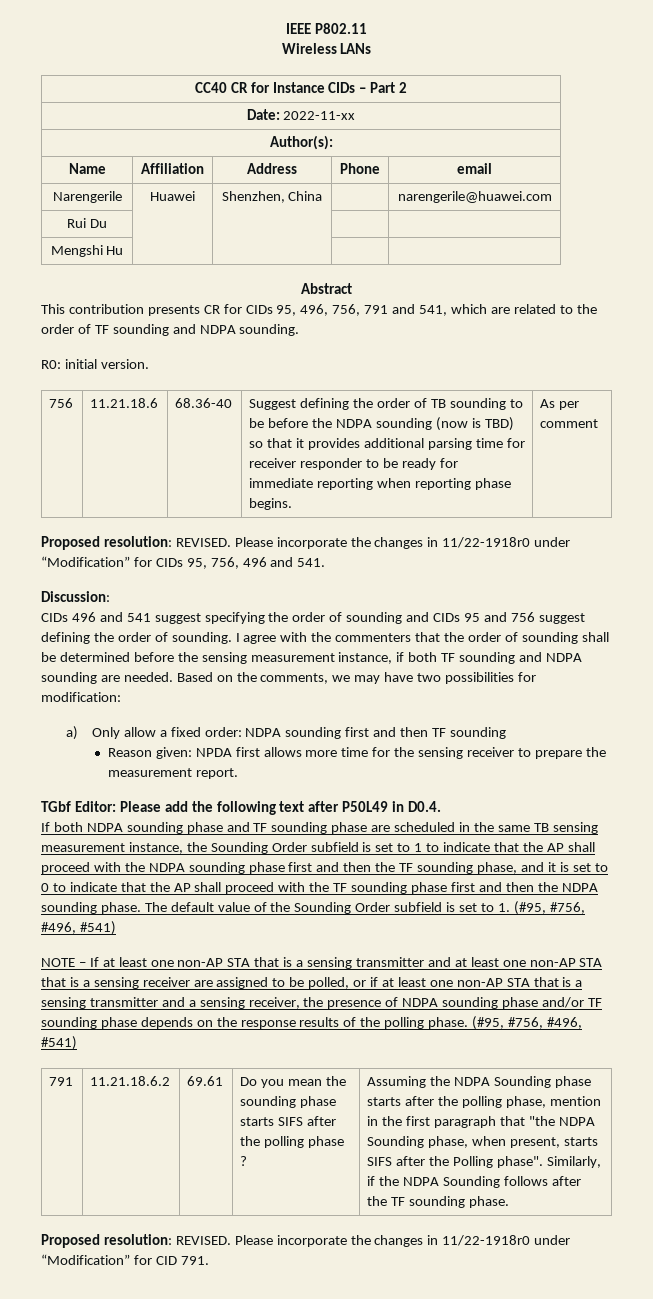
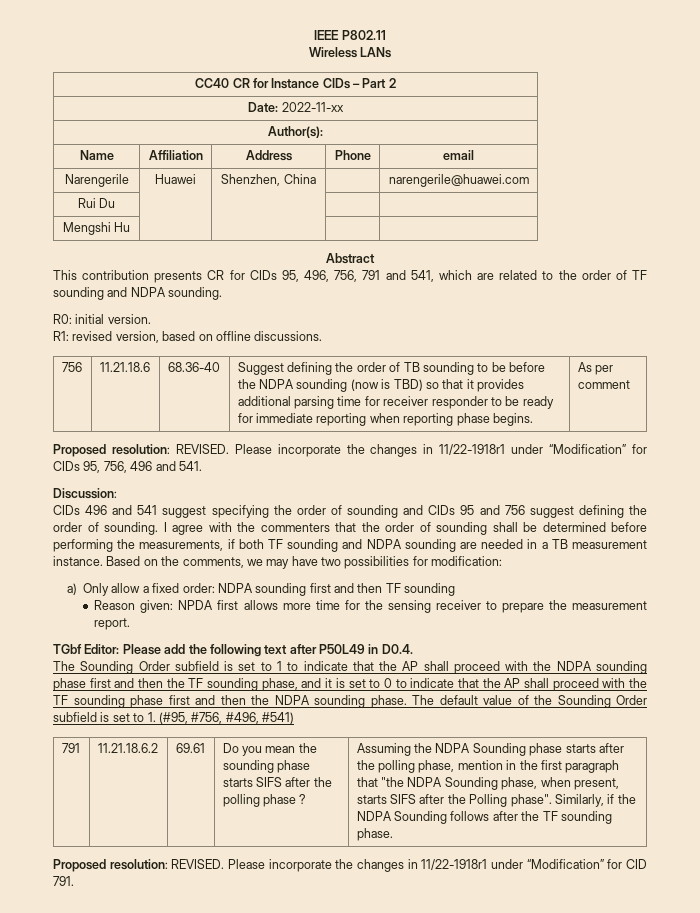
(149, 364) none -> [53,331,323,343] // R1: revised version, based on offline discussions.
[442,537,531,548] 11/22-1918r0 -> [439,444,506,455] 11/22-1918r1
[177,652,393,664] the sensing measurement instance, -> [53,539,224,552] performing the measurements,
[123,672,173,682] needed. -> [481,539,647,549] [53,556,103,566] needed in a TB measurement instance.
[41,822,598,834] [41,842,207,854] If both NDPA sounding phase and TF sounding phase are scheduled in the same TB sensing measurement instance, the -> [53,661,75,671] The
[41,957,603,969] [41,977,583,989] [41,997,602,1009] [41,1016,582,1030] [41,1036,77,1050] // NOTE – If at least one non-AP STA that is a sensing transmitter and at least one non-AP STA that is a sensing receiver are assigned to be polled, or if at least one non-AP STA that is a sensing transmitter and a sensing receiver, the presence of NDPA sounding phase and/or TF sounding phase depends on the response results of the polling phase. (#95, #756, #496, #541) -> (294, 718) none
[442,1235,531,1246] 11/22-1918r0 -> [421,859,488,870] 11/22-1918r1

